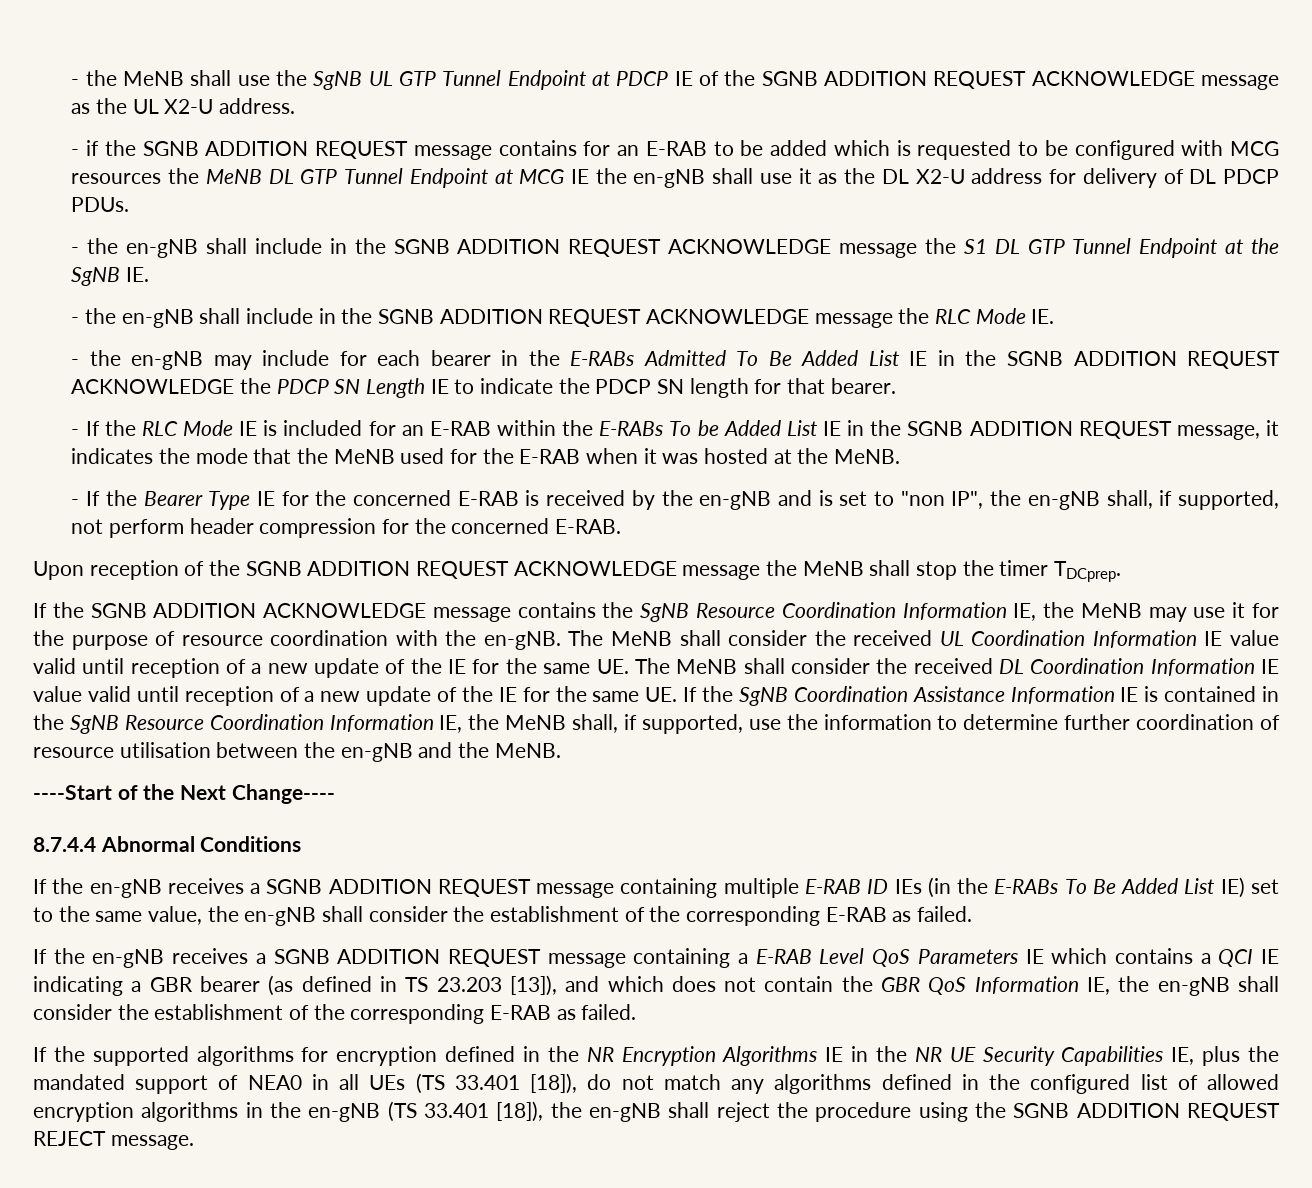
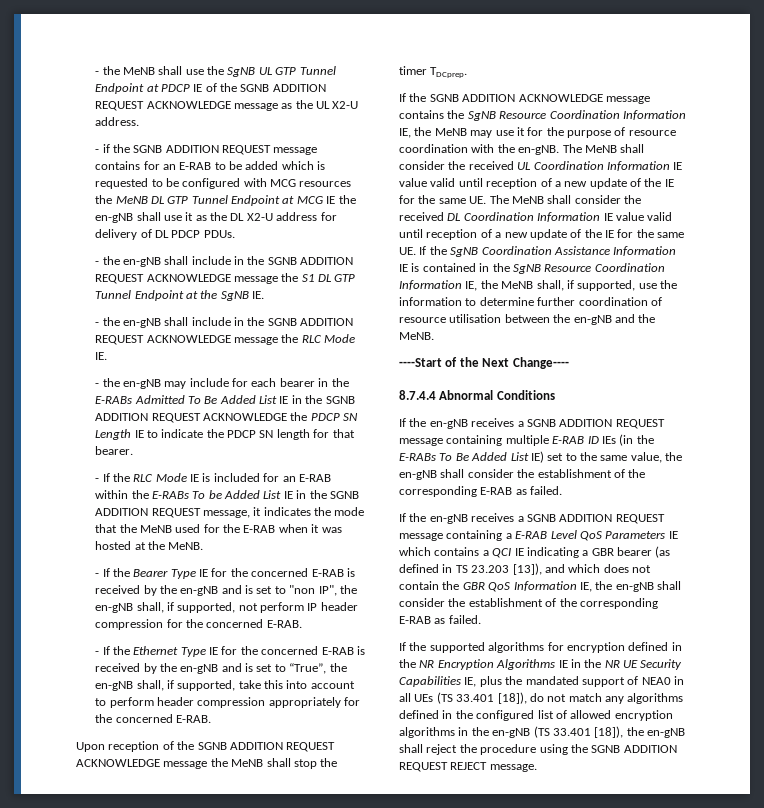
(185, 528) none -> [307,603,318,611] IP
(622, 526) none -> [95,646,365,657] [95,663,347,674] [95,680,355,691] [95,697,360,708] [95,714,211,723] // - If the Ethernet Type IE for the concerned E-RAB is received by the en-gNB and is set to “True”, the en-gNB shall, if supported, take this into account to perform header compression appropriately for the concerned E-RAB.

